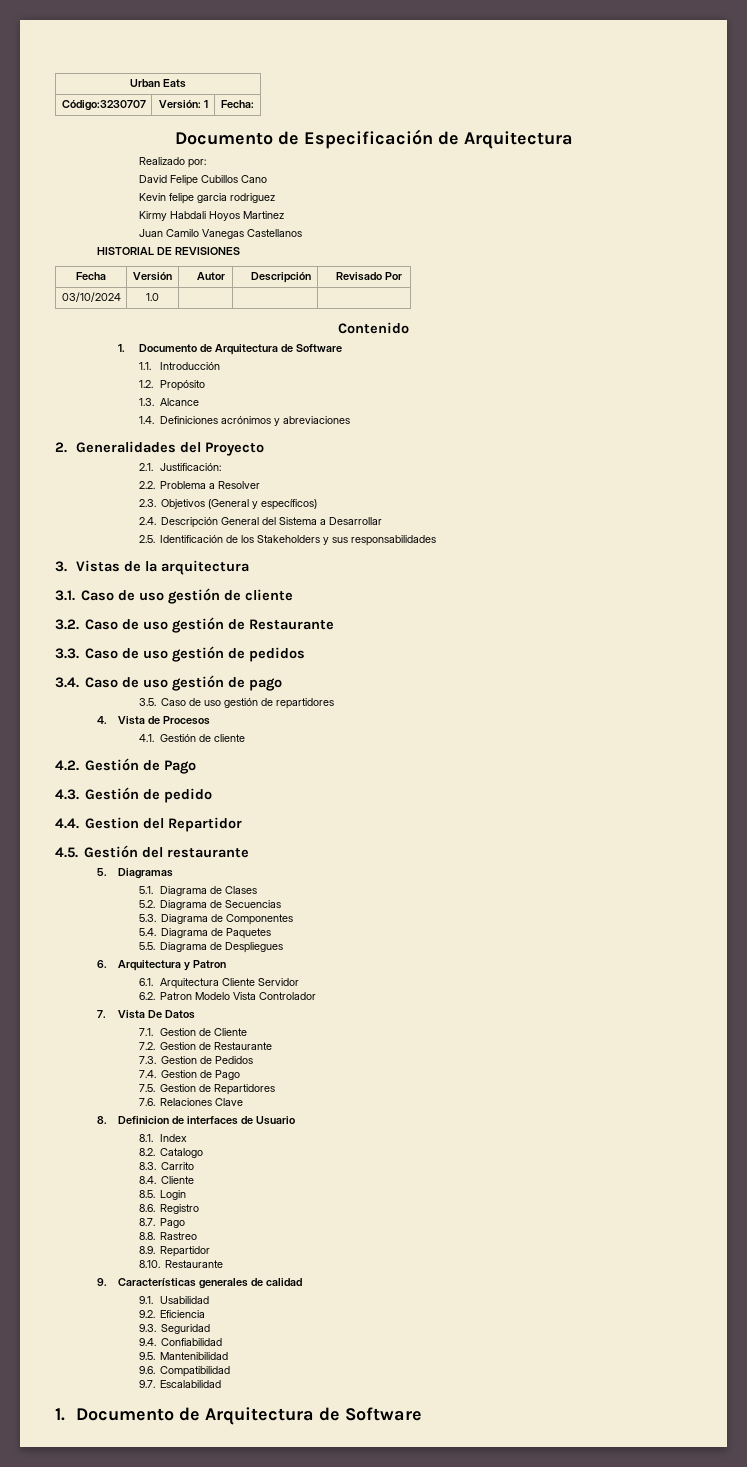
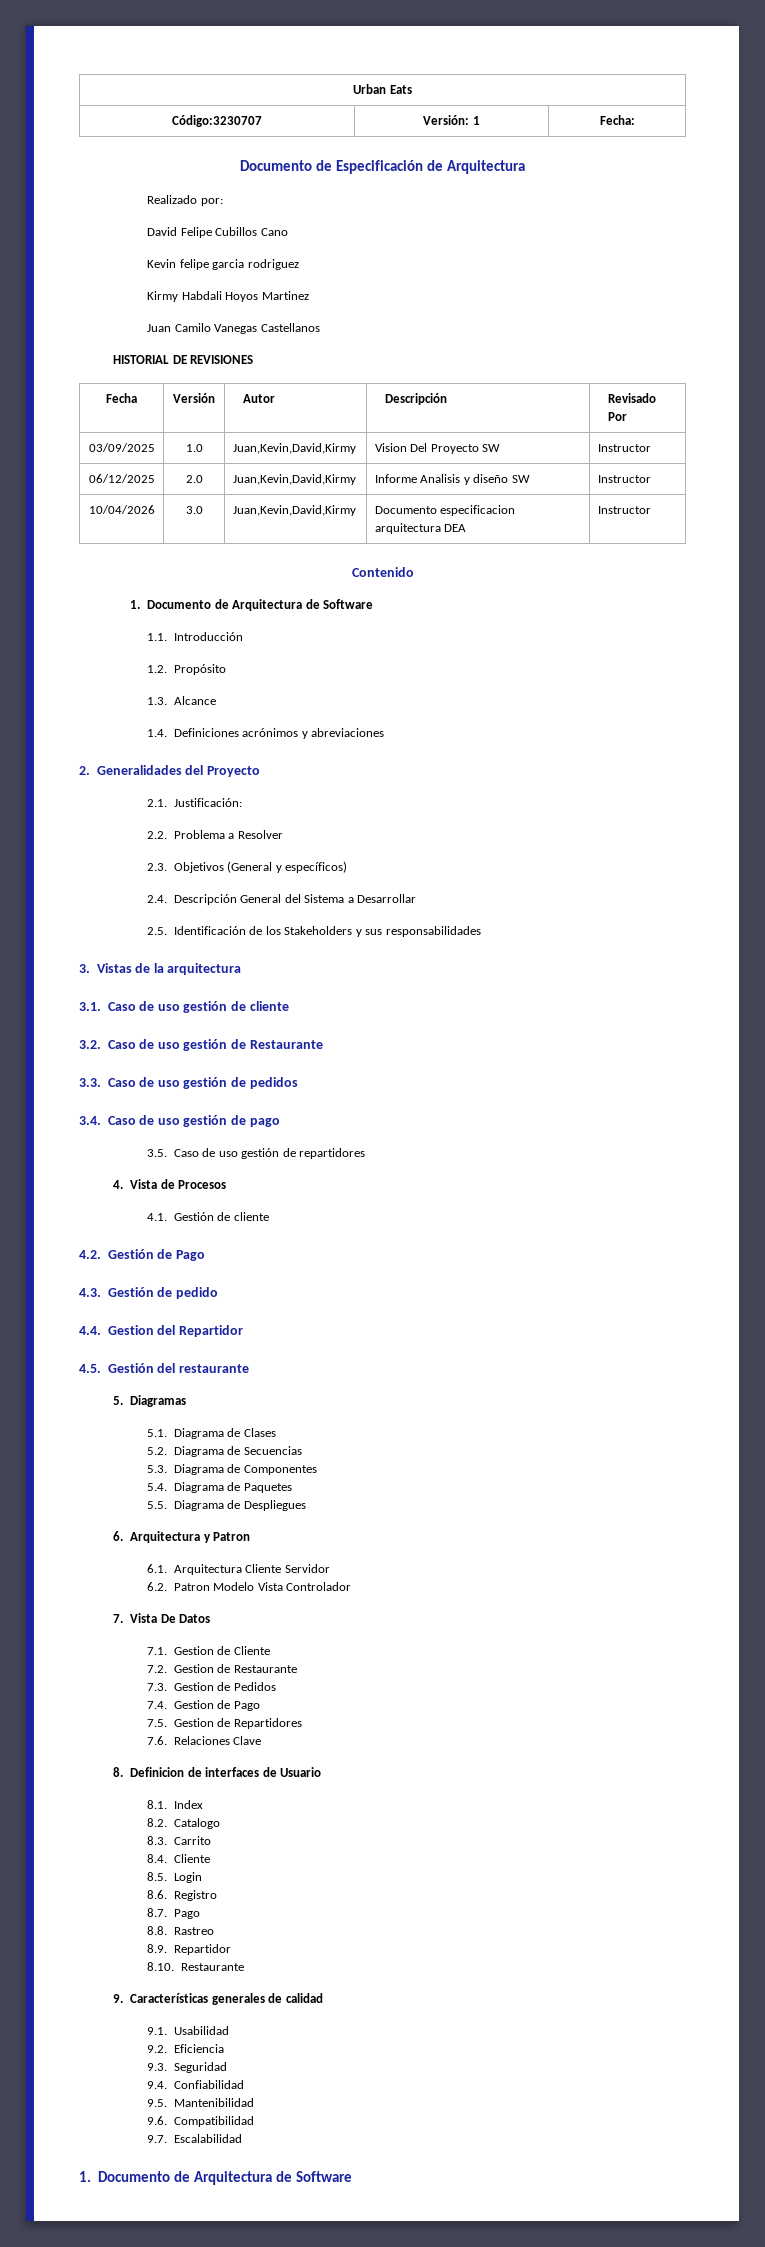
[61,292,121,302] 03/10/2024 -> [88,443,155,452] 03/09/2025
(159, 297) | | -> [232,443,356,454] [374,443,501,454] [597,444,651,452] [88,474,155,483] [185,475,203,483] [232,474,356,485] [374,474,530,485] [597,475,651,483] [88,505,155,514] [185,506,203,514] [232,505,356,516] [374,505,516,516] [374,523,467,534] [597,506,651,514] Juan,Kevin,David,Kirmy | Vision Del Proyecto SW | Instructor // 06/12/2025 | 2.0 | Juan,Kevin,David,Kirmy | Informe Analisis y diseño SW | Instructor // 10/04/2026 | 3.0 | Juan,Kevin,David,Kirmy | Documento especificacion arquitectura DEA | Instructor

